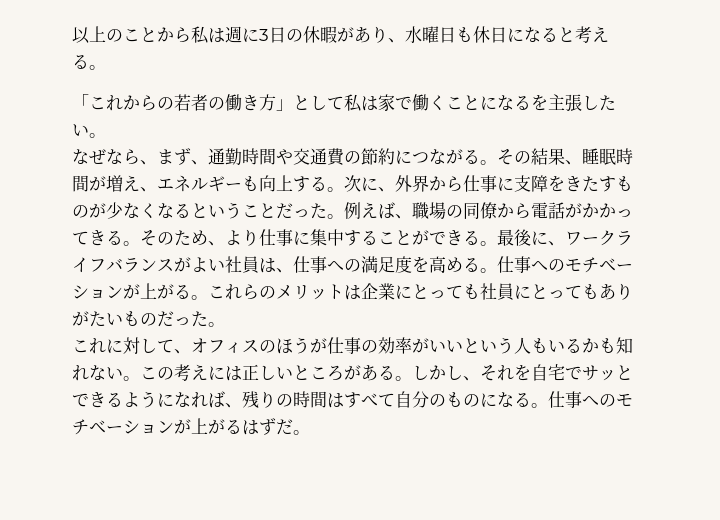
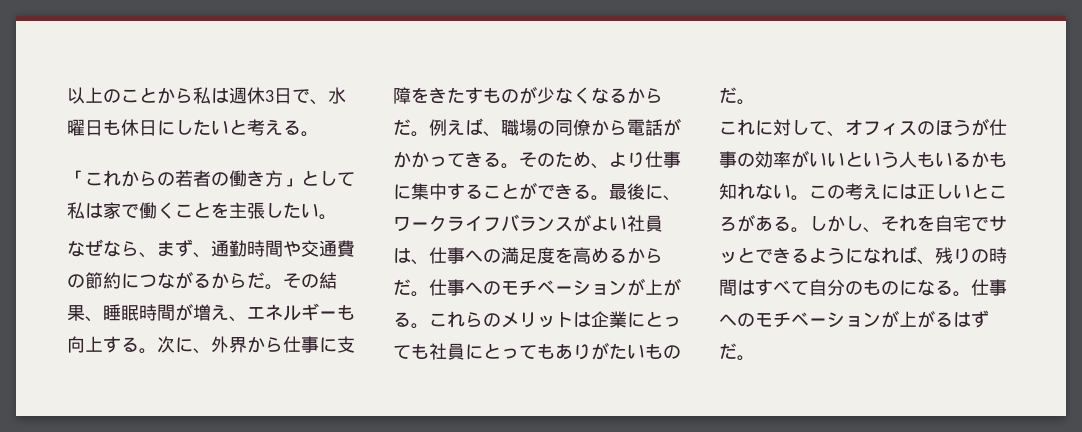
[242,26,388,43] に3日の休暇があり -> [247,87,310,104] 休3日で
[524,27,558,42] なる -> [175,119,229,135] したい
[480,95,531,110] になる -> (211, 210) none
(480, 156) none -> [211,272,265,289] からだ
[191,202,327,219] ということだった -> [627,87,663,104] [393,119,411,135] からだ
(480, 264) none -> [627,247,663,264] [393,279,411,295] からだ
[174,311,208,327] った -> (737, 95) none

